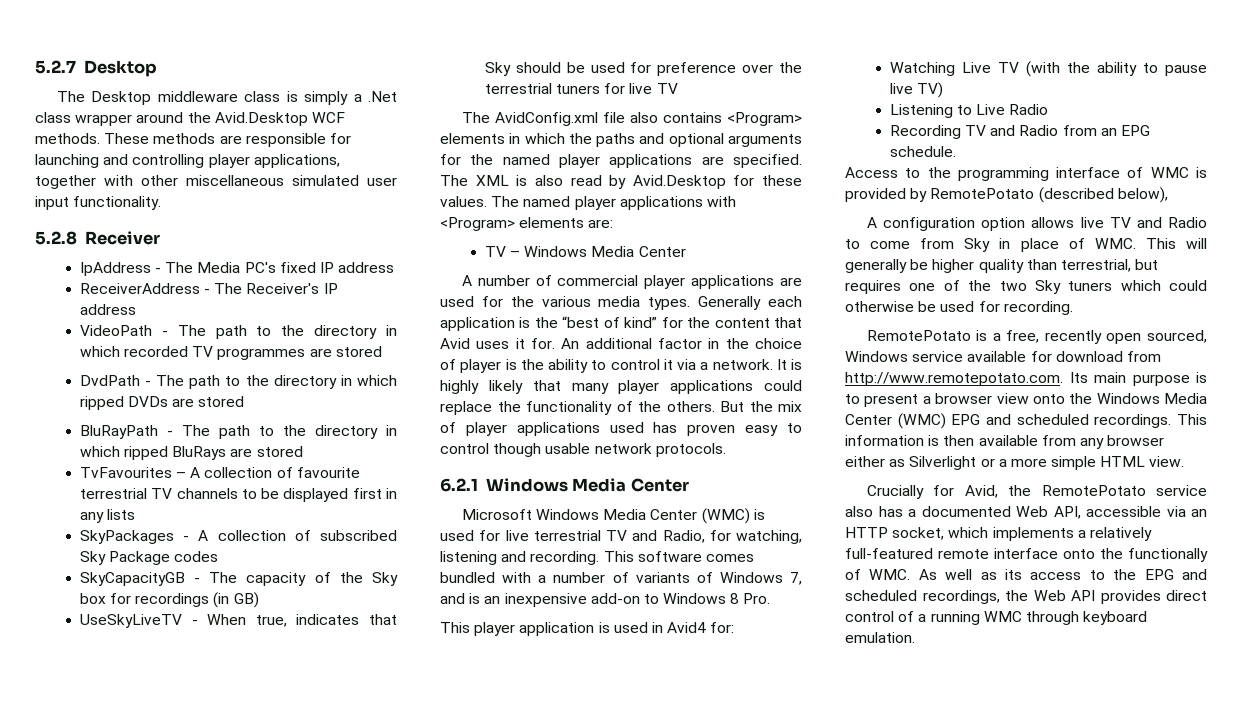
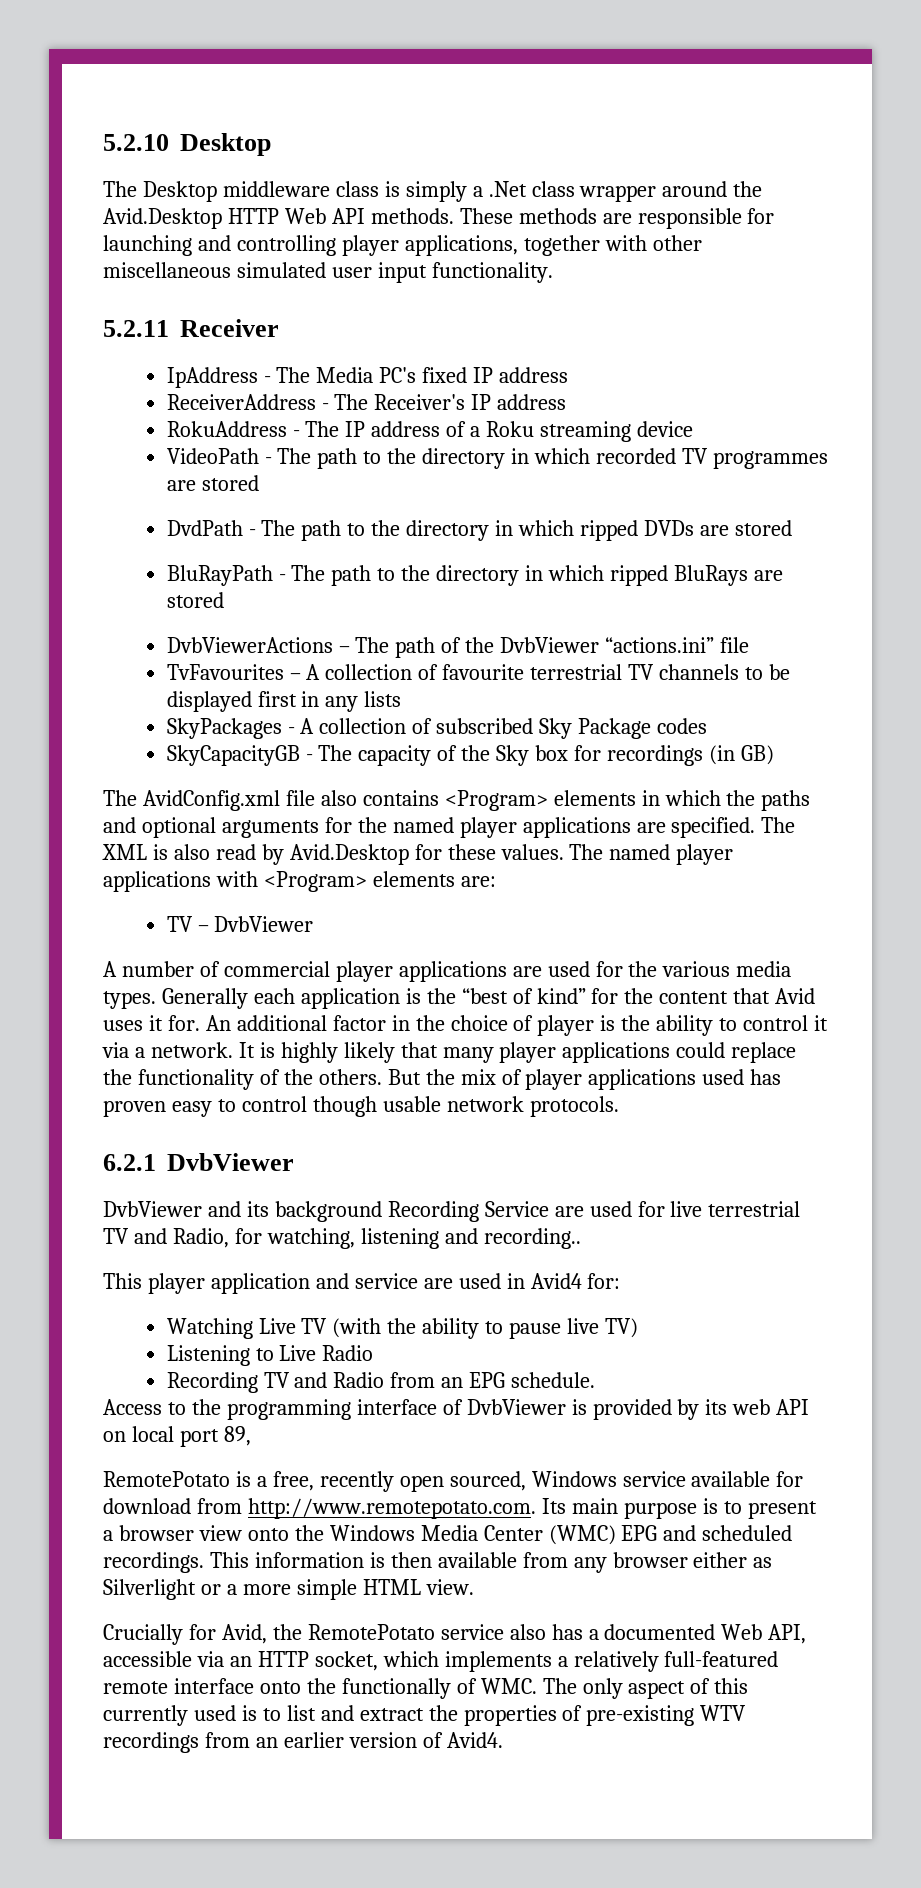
[35,60,76,74] 5.2.7 -> [103,134,169,151] 5.2.10
[311,112,345,123] WCF -> [227,208,365,224] HTTP Web API
[35,231,77,245] 5.2.8 -> [103,320,169,337] 5.2.11
(136, 309) none -> [166,421,694,442] // RokuAddress - The IP address of a Roku streaming device
(303, 451) none -> [166,637,750,658] // DvbViewerActions – The path of the DvbViewer “actions.ini” file
[79,614,397,628] [484,62,802,76] [484,83,678,94] // UseSkyLiveTV - When true, indicates that Sky should be used for preference over the terrestrial tuners for live TV -> (774, 755) none
[524,246,686,257] Windows Media Center -> [214,916,314,932] DvbViewer
[485,478,689,492] [461,508,765,524] Windows Media Center // Microsoft Windows Media Center (WMC) is -> [167,1153,294,1171] [103,1201,584,1222] DvbViewer // DvbViewer and its background Recording Service are
[530,551,754,565] [440,572,802,585] [440,593,771,607] recording. This software comes bundled with a number of variants of Windows 7, and is an inexpensive add-on to Windows 8 Pro. -> [483,1228,581,1249] recording..
[598,622,610,633] is -> [315,1273,453,1289] and service are
[1150,167,1189,178] WMC -> [466,1399,566,1415] DvbViewer
[930,187,1168,203] [866,217,1207,231] [845,238,1207,252] [845,259,1159,273] [845,280,1207,294] [845,301,1073,315] RemotePotato (described below), // A configuration option allows live TV and Radio to come from Sky in place of WMC. This will generally be higher quality than terrestrial, but requires one of the two Sky tuners which could otherwise be used for recording. -> [705,1399,810,1415] [103,1426,251,1447] its web API on local port 89,
[918,569,1207,580] [845,590,1207,604] [845,611,1148,625] [845,632,915,643] As well as its access to the EPG and scheduled recordings, the Web API provides direct control of a running WMC through keyboard emulation. -> [542,1678,749,1699] [103,1705,747,1726] [103,1732,503,1753] The only aspect of this currently used is to list and extract the properties of pre-existing WTV recordings from an earlier version of Avid4.

